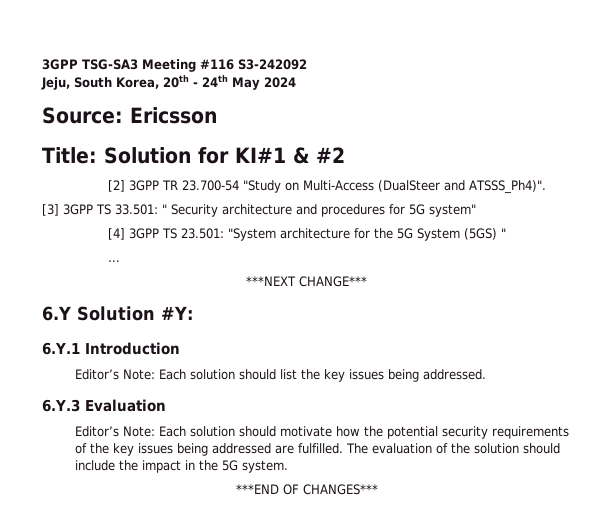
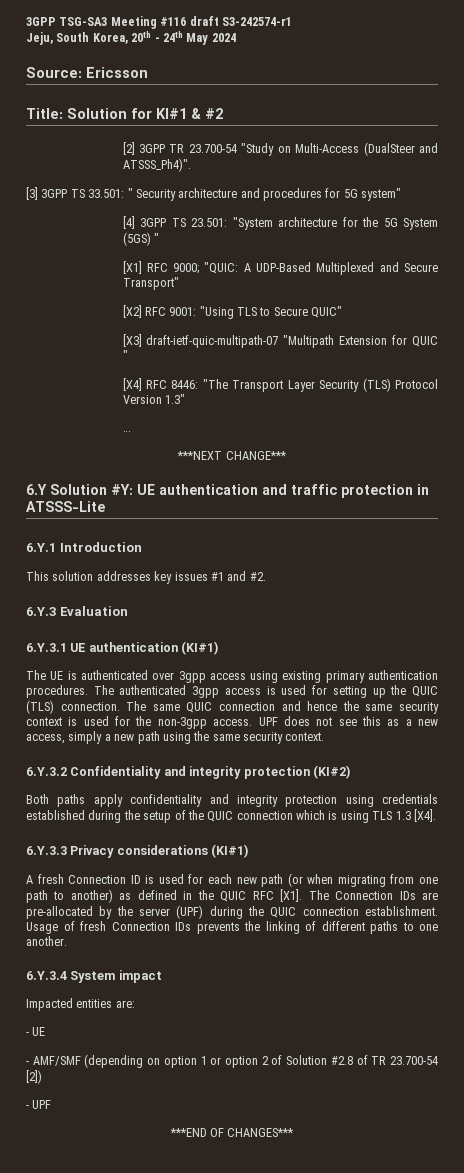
[238,59,307,70] S3-242092 -> [189,16,292,26] draft S3-242574-r1
(507, 233) none -> [122,261,438,275] [122,277,179,290] [122,305,343,319] [122,334,438,348] [122,350,128,360] [122,378,438,392] [122,394,185,404] // [X1] RFC 9000; "QUIC: A UDP-Based Multiplexed and Secure Transport" // [X2] RFC 9001: "Using TLS to Secure QUIC" // [X3] draft-ietf-quic-multipath-07 "Multipath Extension for QUIC " // [X4] RFC 8446: "The Transport Layer Security (TLS) Protocol Version 1.3"
[42,342,180,355] [75,369,487,382] [42,399,166,412] [75,426,570,439] [75,443,561,456] [75,460,289,473] // 6.Y.1 Introduction // Editor’s Note: Each solution should list the key issues being addressed. // 6.Y.3 Evaluation // Editor’s Note: Each solution should motivate how the potential security requirements of the key issues being addressed are fulfilled. The evaluation of the solution should include the impact in the 5G system. -> [137,484,429,498] [26,501,105,512] [26,542,142,552] [26,571,266,584] [26,606,128,616] [26,641,220,655] [26,670,439,683] [26,685,439,698] [26,700,440,714] [26,716,438,729] [26,731,325,744] [26,765,351,779] [26,794,438,807] [26,809,436,823] [26,844,250,858] [26,873,438,887] [26,889,438,903] [26,905,438,919] [26,921,438,934] [26,936,67,946] [26,970,162,983] [26,998,135,1011] [26,1027,46,1036] [26,1054,439,1068] [26,1070,42,1084] [26,1100,52,1109] UE authentication and traffic protection in ATSSS-Lite // 6.Y.1 Introduction // This solution addresses key issues #1 and #2. // 6.Y.3 Evaluation // 6.Y.3.1 UE authentication (KI#1) // The UE is authenticated over 3gpp access using existing primary authentication procedures. The authenticated 3gpp access is used for setting up the QUIC (TLS) connection. The same QUIC connection and hence the same security context is used for the non-3gpp access. UPF does not see this as a new access, simply a new path using the same security context. // 6.Y.3.2 Confidentiality and integrity protection (KI#2) // Both paths apply confidentiality and integrity protection using credentials established during the setup of the QUIC connection which is using TLS 1.3 [X4]. // 6.Y.3.3 Privacy considerations (KI#1) // A fresh Connection ID is used for each new path (or when migrating from one path to another) as defined in the QUIC RFC [X1]. The Connection IDs are pre-allocated by the server (UPF) during the QUIC connection establishment. Usage of fresh Connection IDs prevents the linking of different paths to one another. // 6.Y.3.4 System impact // Impacted entities are: // - UE // - AMF/SMF (depending on option 1 or option 2 of Solution #2.8 of TR 23.700-54 [2]) // - UPF

